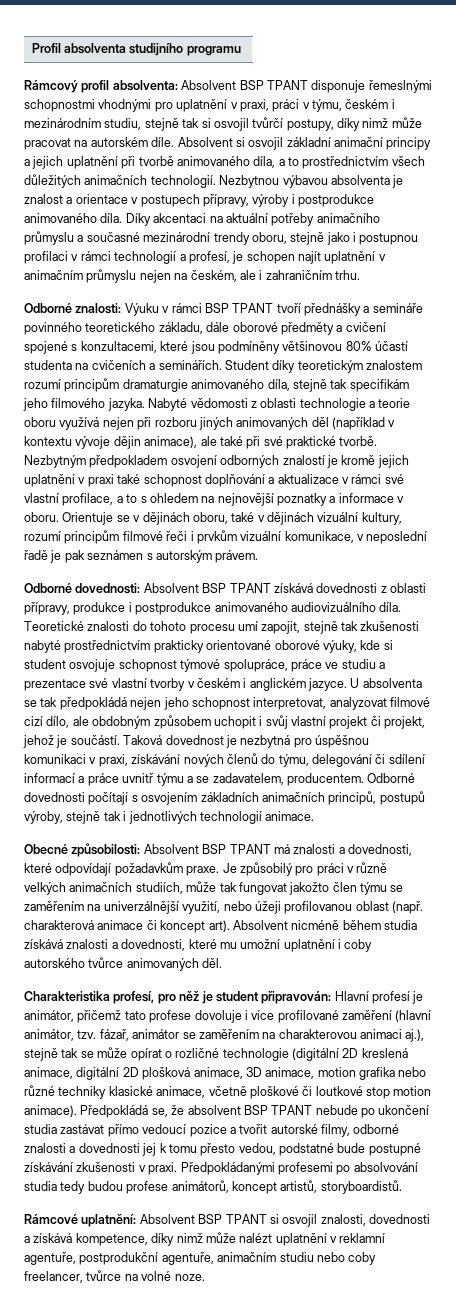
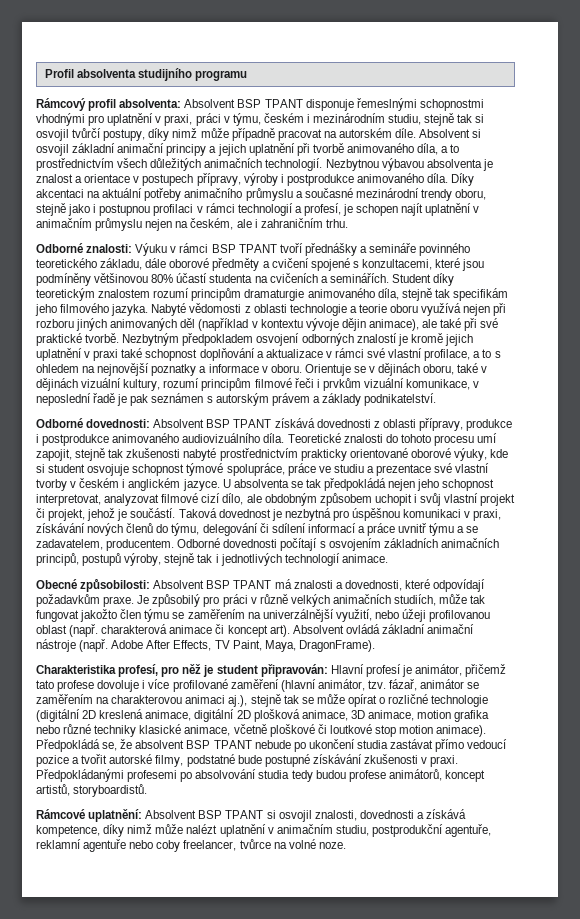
(422, 122) none -> [231,128,275,141] případně
[215,550,259,563] právem. -> [271,393,437,406] právem a základy podnikatelství.
[291,920,417,930] [24,939,373,952] [24,957,223,971] nicméně během studia získává znalosti a dovednosti, které mu umožní uplatnění i coby autorského tvůrce animovaných děl. -> [345,624,475,634] [36,639,375,652] ovládá základní animační nástroje (např. Adobe After Effects, TV Paint, Maya, DragonFrame).
[353,1124,400,1134] [24,1143,276,1156] odborné znalosti a dovednosti jej k tomu přesto vedou, -> (184, 761) none
[339,1233,386,1243] [24,1252,314,1265] reklamní agentuře, postprodukční agentuře, animačním studiu -> [276,824,492,837] [36,839,127,852] animačním studiu, postprodukční agentuře, reklamní agentuře

